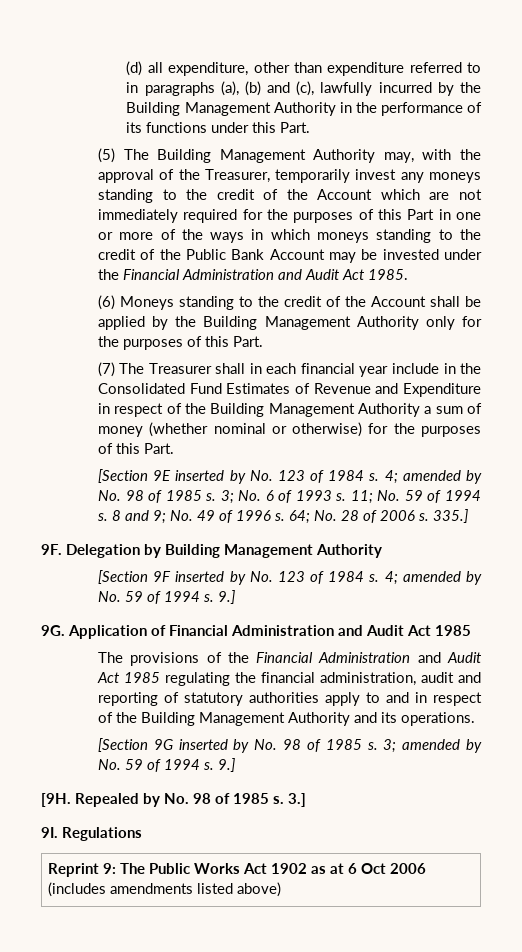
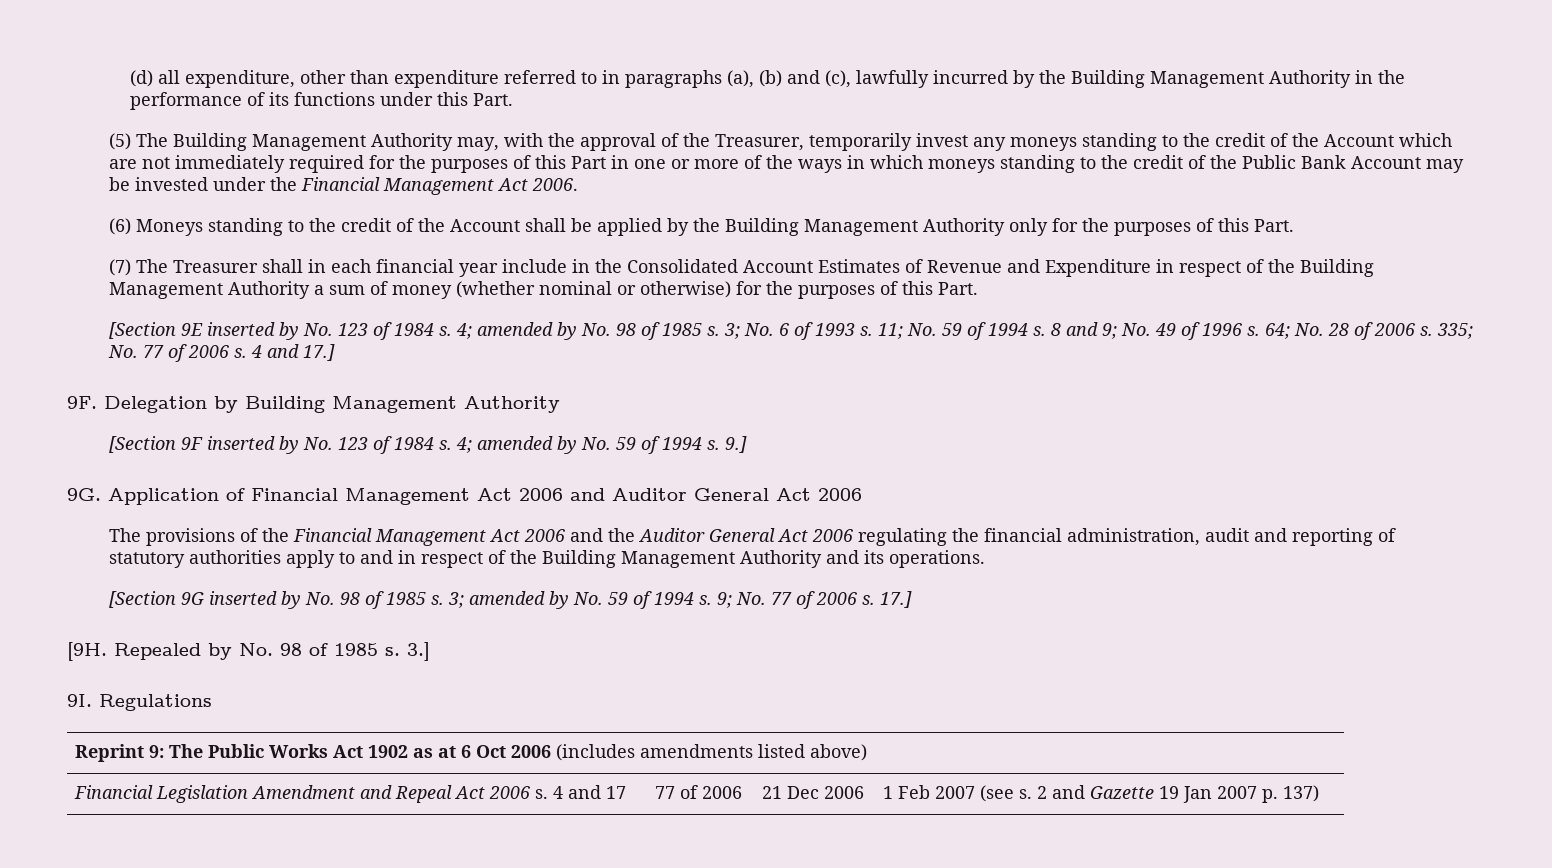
[181,269,408,280] Administration and Audit Act 1985. -> [383,178,579,195] Management Act 2006.
[189,383,222,394] Fund -> [743,260,814,273] Account
[432,509,468,523] 335.] -> [1437,323,1474,339] [108,344,336,362] 335; No. 77 of 2006 s. 4 and 17.]
[231,625,471,636] Administration and Audit Act 1985 -> [345,488,862,505] Management Act 2006 and Auditor General Act 2006
[318,652,482,663] [96,672,160,683] Administration and Audit Act 1985 -> [375,528,854,546] Management Act 2006 and the Auditor General Act 2006
[217,758,235,772] 9.] -> [717,591,913,609] 9; No. 77 of 2006 s. 17.]
(282, 889) none -> [73,785,626,803] [654,785,742,799] [761,786,864,799] [882,785,1319,803] // Financial Legislation Amendment and Repeal Act 2006 s. 4 and 17 | 77 of 2006 | 21 Dec 2006 | 1 Feb 2007 (see s. 2 and Gazette 19 Jan 2007 p. 137)

